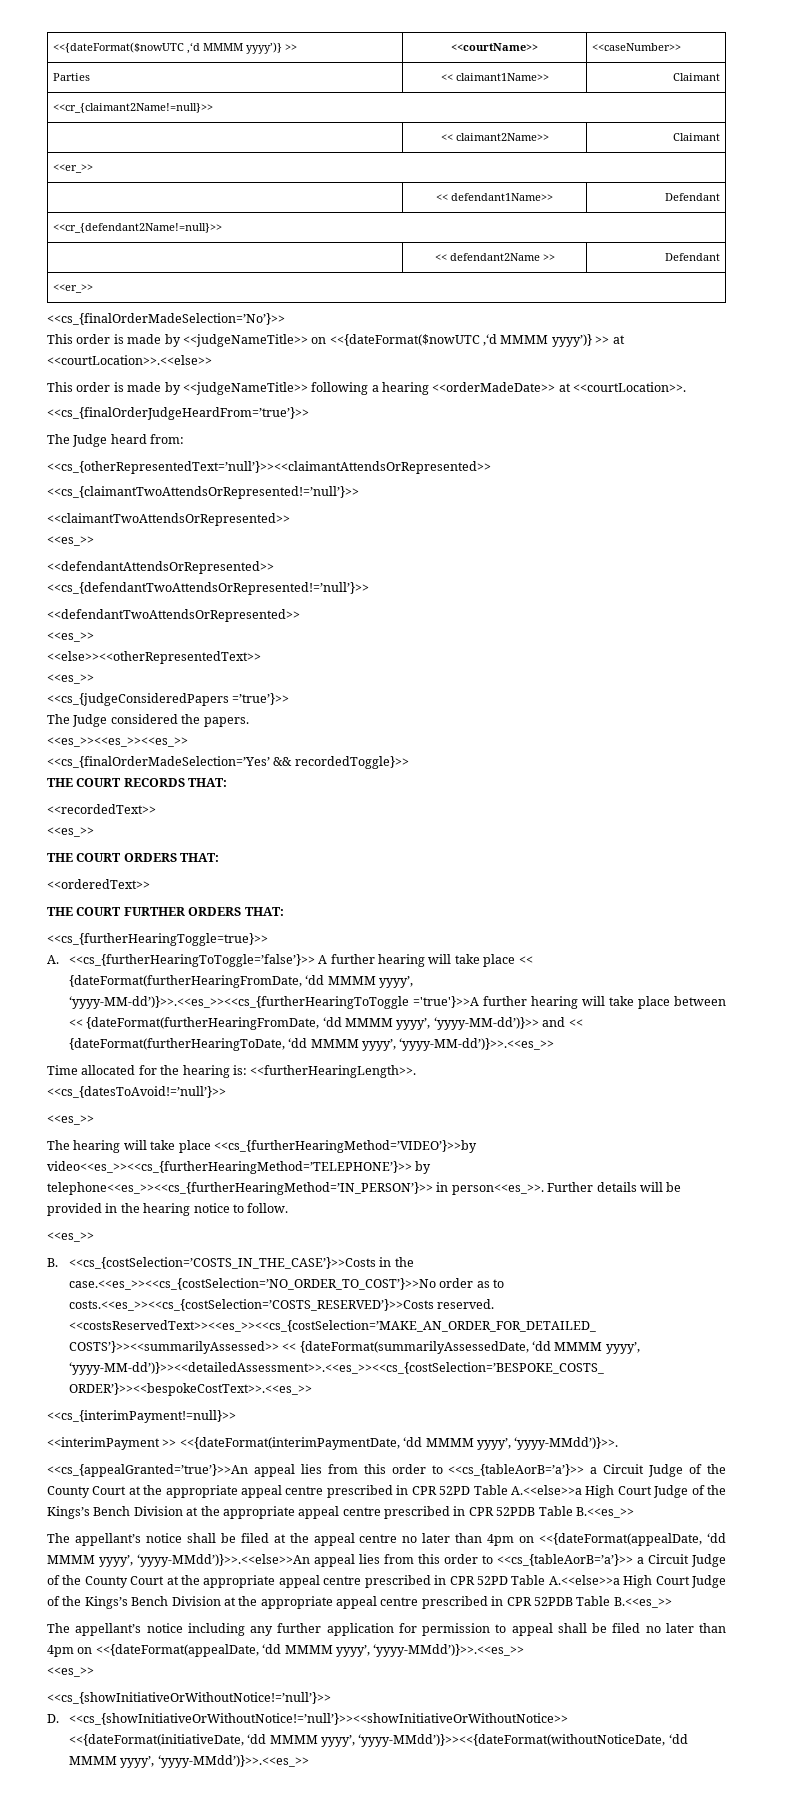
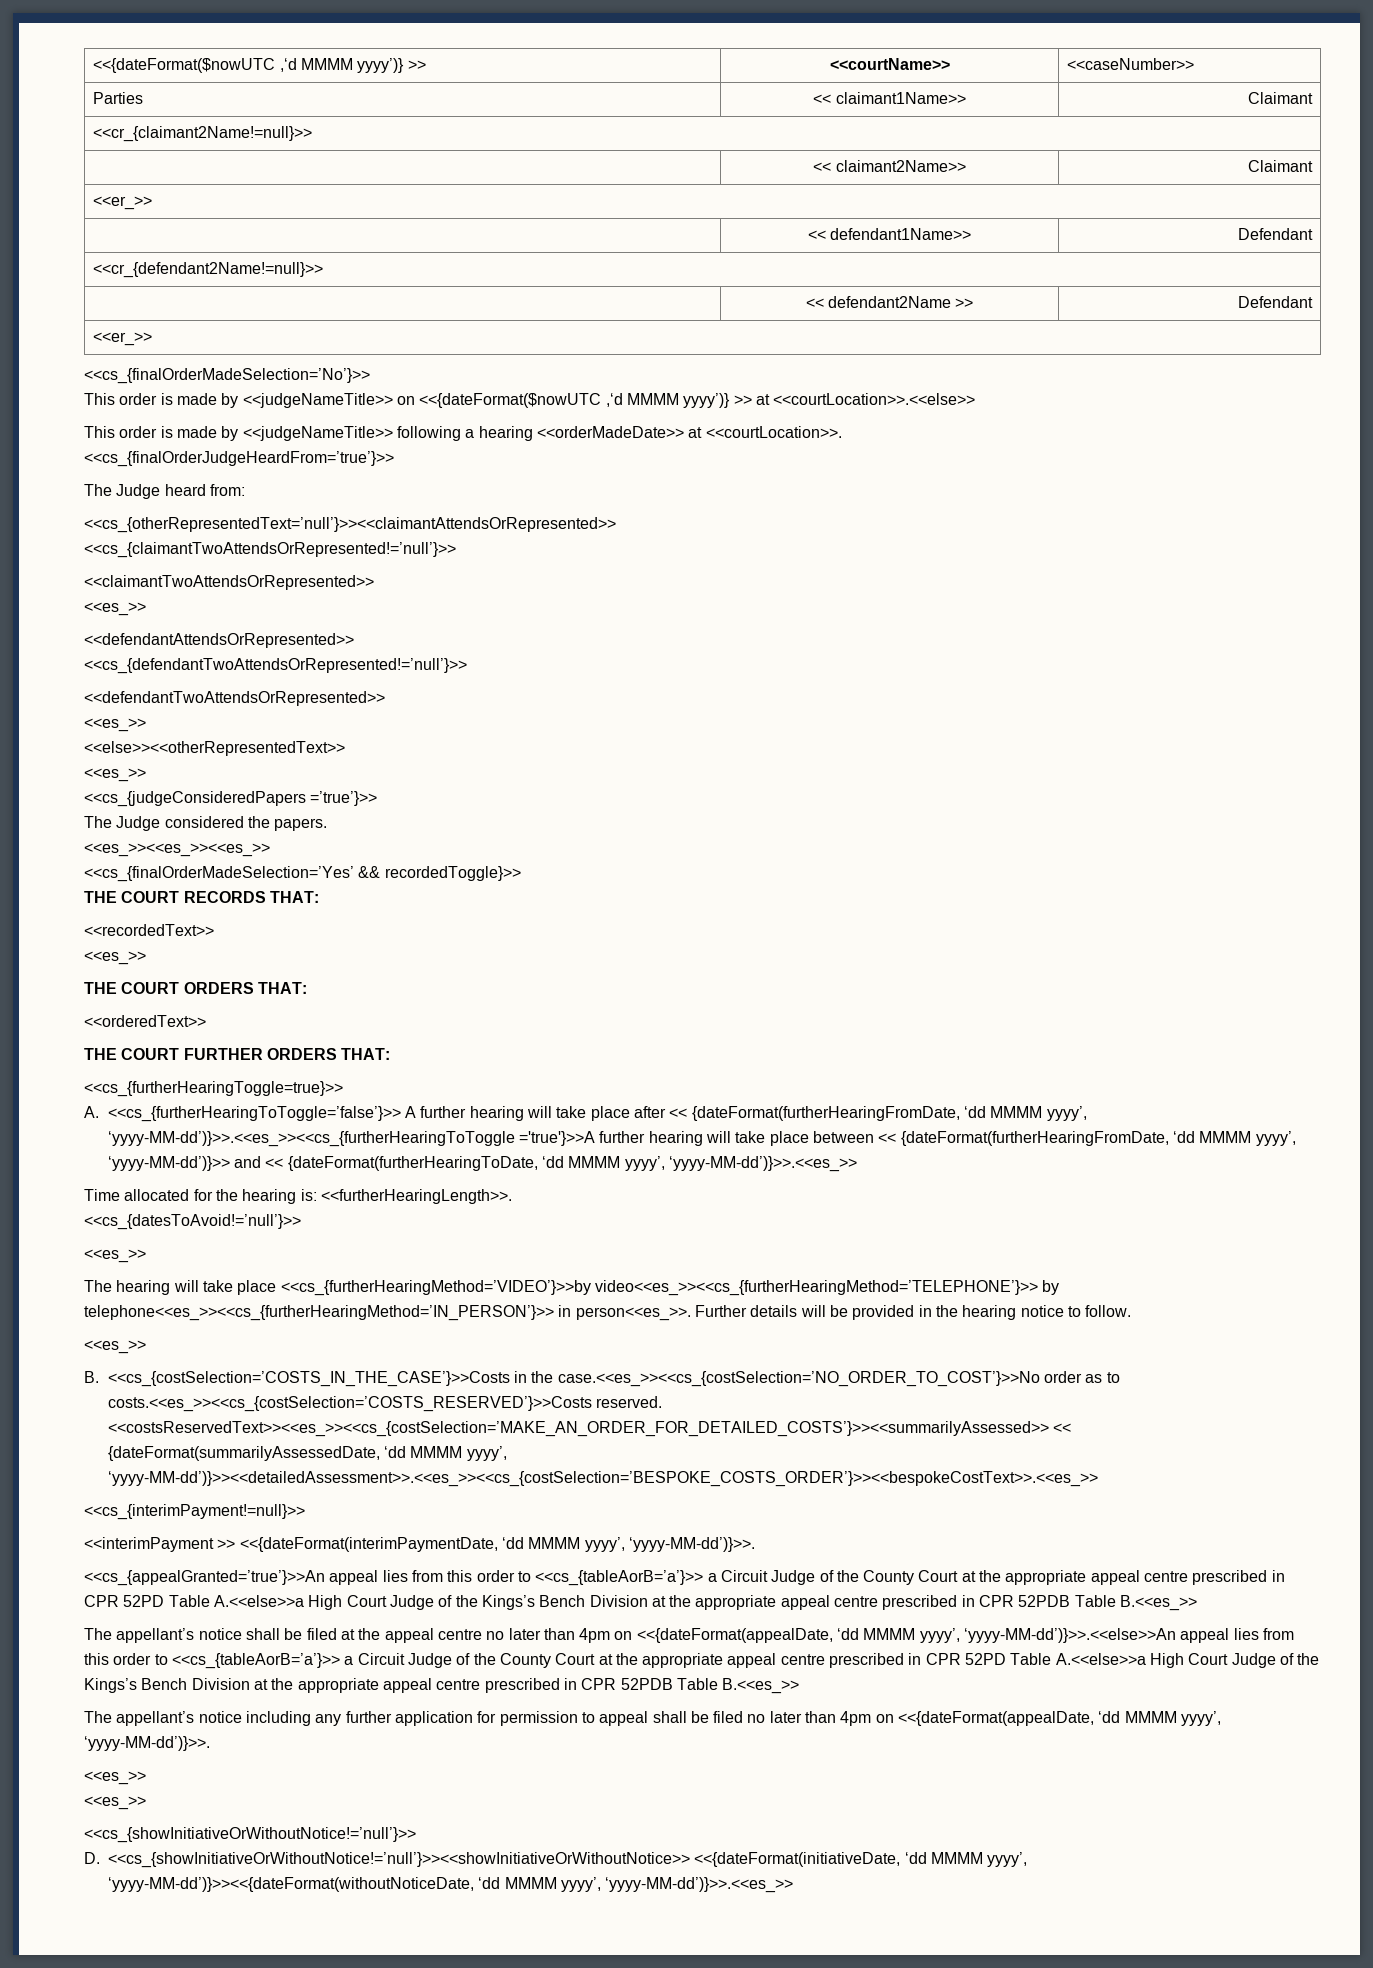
(516, 960) none -> [633,1106,666,1118] after
[514,1437,619,1450] ‘yyyy-MMdd’)}>>. -> [628,1537,755,1552] ‘yyyy-MM-dd’)}>>.
[137,1554,310,1567] ‘yyyy-MMdd’)}>>.<<else>>An -> [964,1628,1177,1643] ‘yyyy-MM-dd’)}>>.<<else>>An
[373,1644,525,1657] ‘yyyy-MMdd’)}>>.<<es_>> -> [84,1736,210,1751] [84,1771,146,1785] ‘yyyy-MM-dd’)}>>. // <<es_>>
[358,1734,688,1747] [68,1755,309,1768] ‘yyyy-MMdd’)}>><<{dateFormat(withoutNoticeDate, ‘dd MMMM yyyy’, ‘yyyy-MMdd’)}>>.<<es_>> -> [108,1877,794,1893] ‘yyyy-MM-dd’)}>><<{dateFormat(withoutNoticeDate, ‘dd MMMM yyyy’, ‘yyyy-MM-dd’)}>>.<<es_>>

